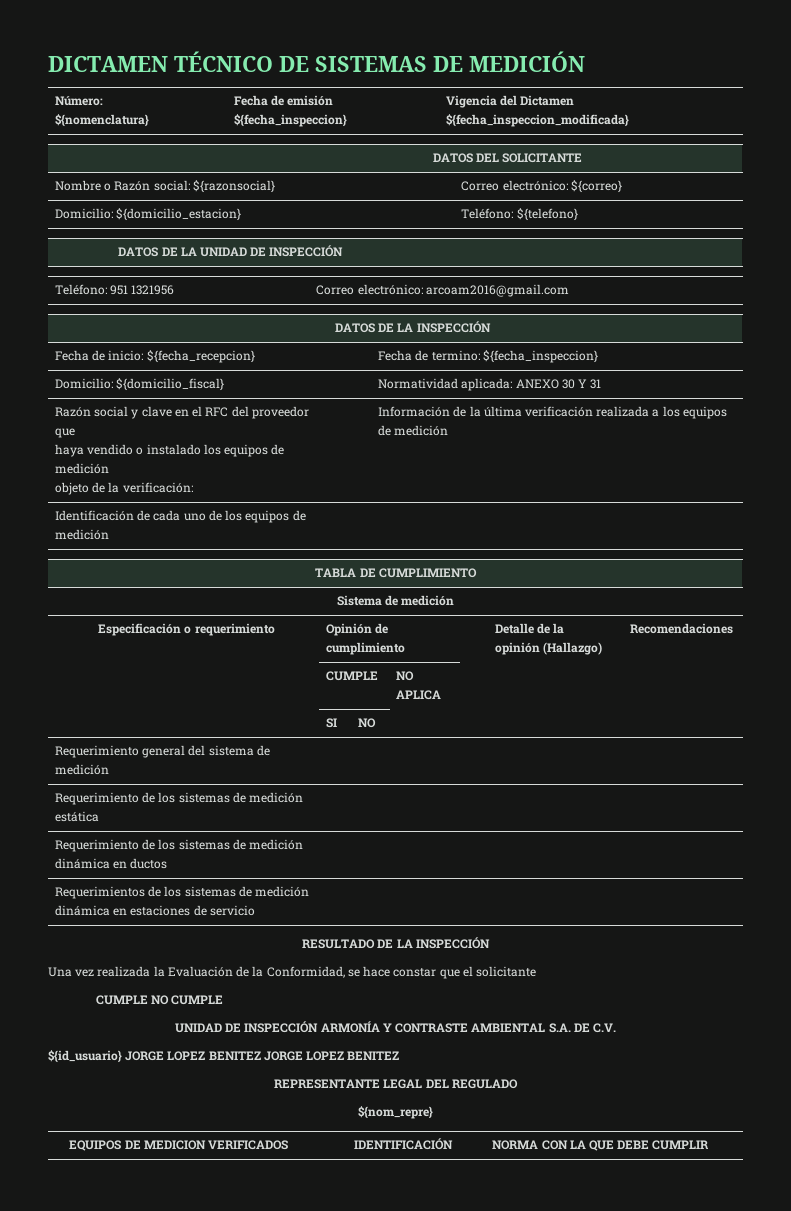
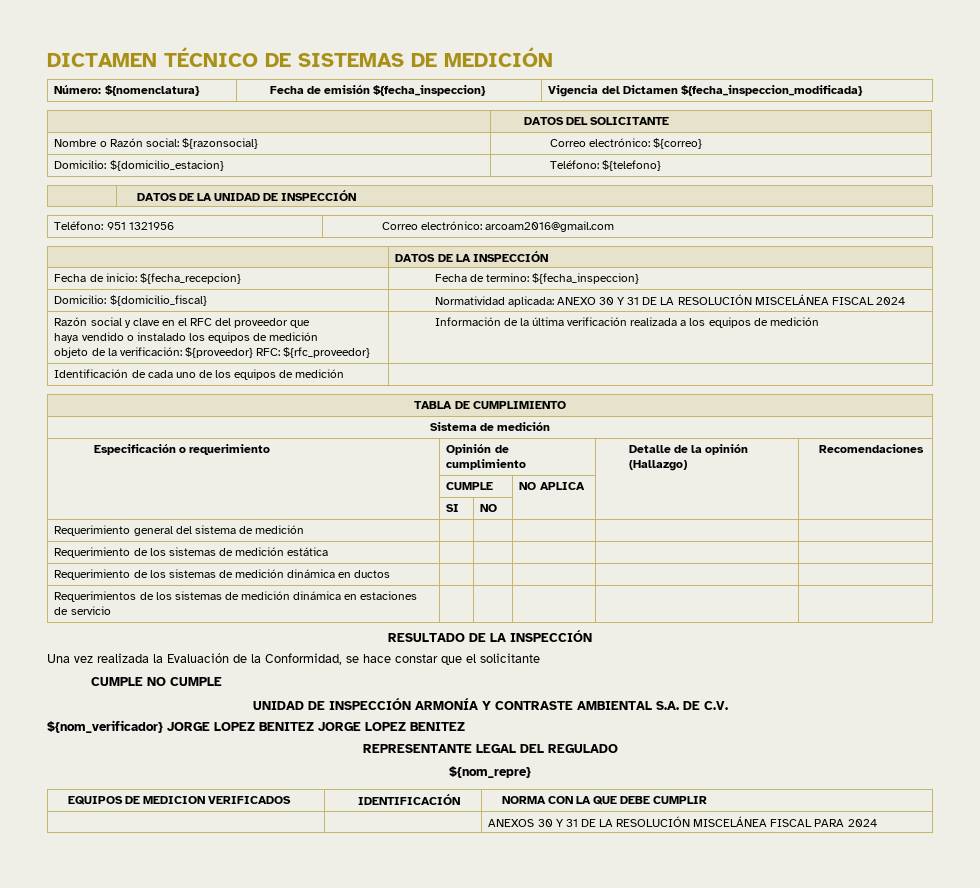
(602, 384) none -> [642,294,905,305] DE LA RESOLUCIÓN MISCELÁNEA FISCAL 2024
(193, 487) none -> [184,347,371,358] ${proveedor} RFC: ${rfc_proveedor}
[48,1050,122,1063] ${id_usuario} -> [47,720,163,733] ${nom_verificador}
(710, 1145) none -> [488,816,877,827] // | | ANEXOS 30 Y 31 DE LA RESOLUCIÓN MISCELÁNEA FISCAL PARA 2024

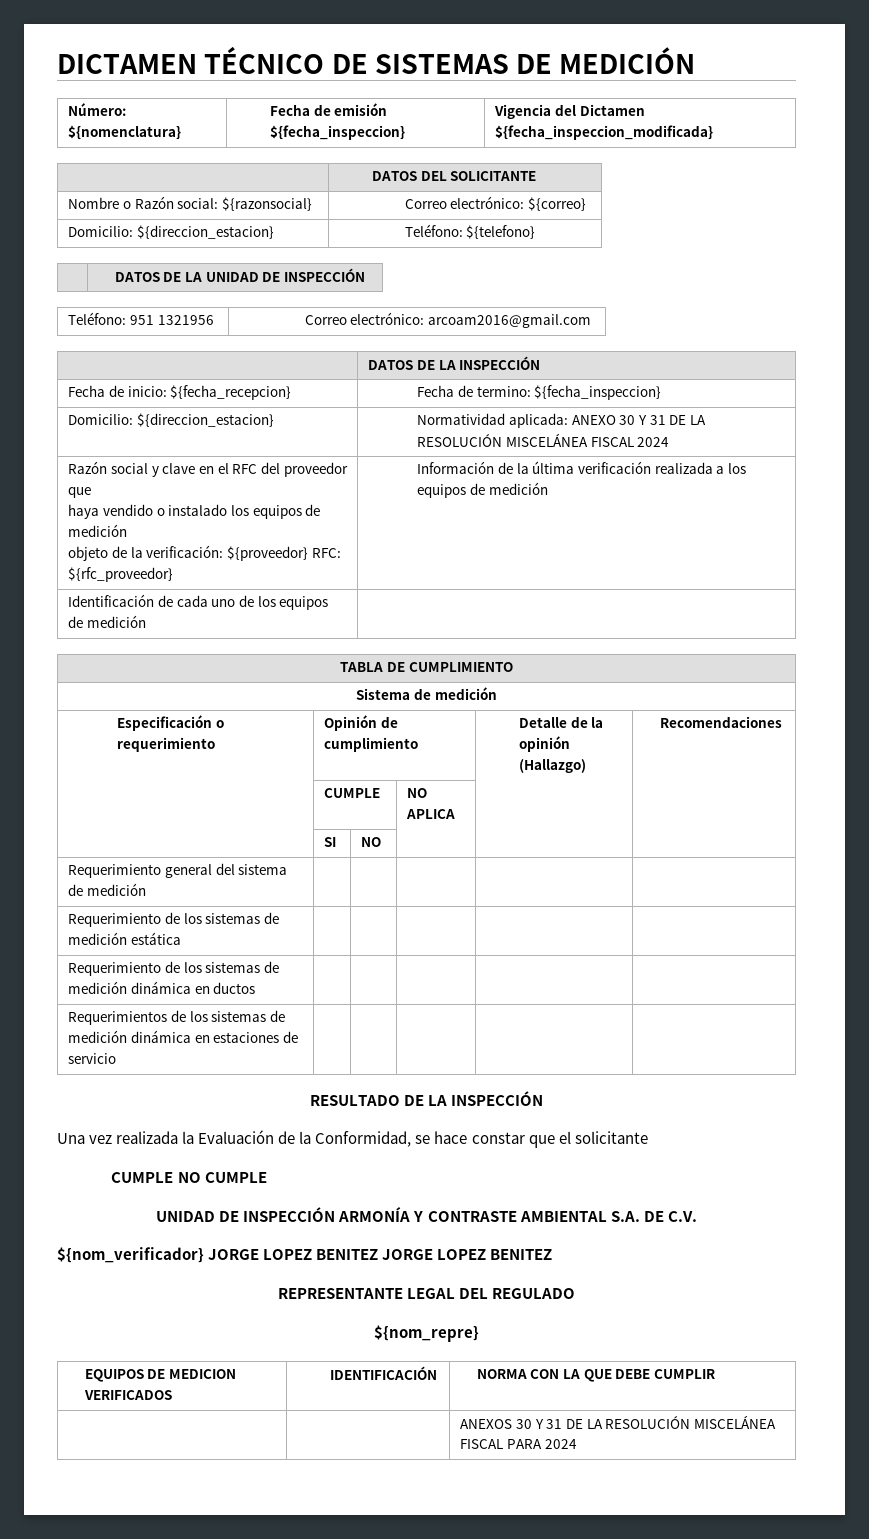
[109,160,224,171] ${domicilio_estacion} -> [137,225,275,239] ${direccion_estacion}
[109,295,207,306] ${domicilio_fiscal} -> [137,413,275,427] ${direccion_estacion}

